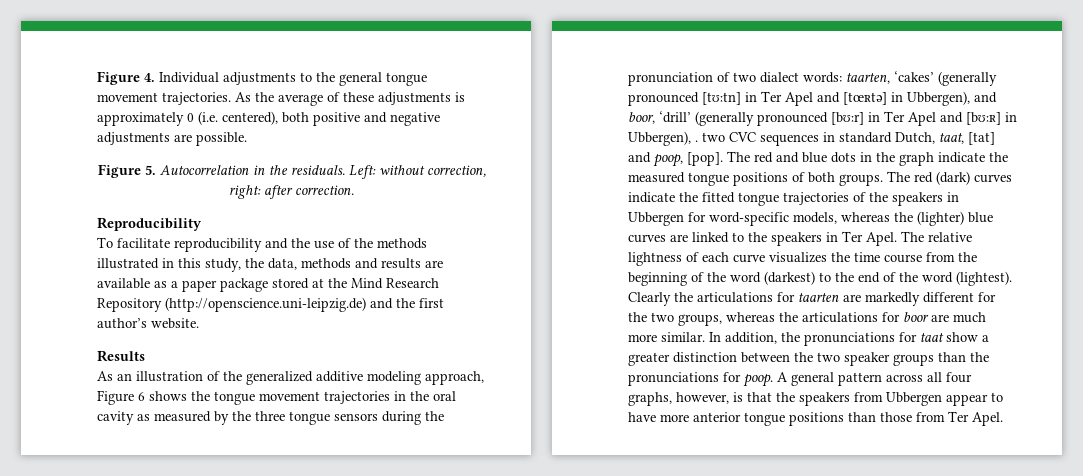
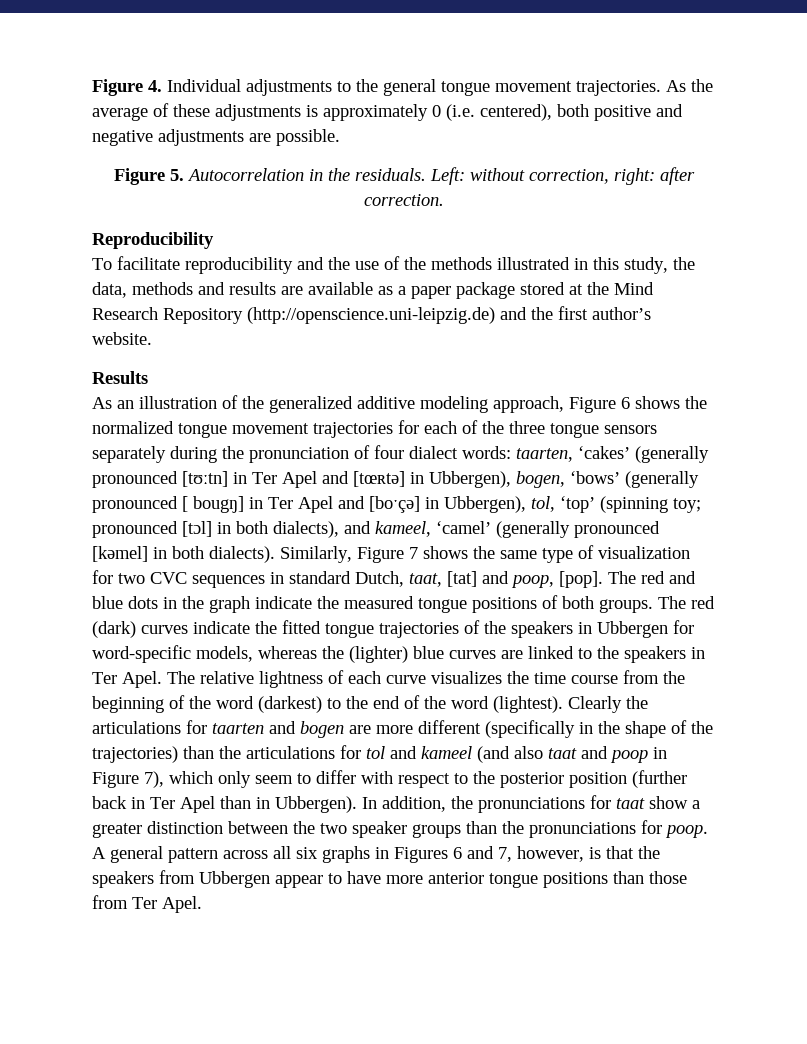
(210, 396) none -> [92,421,174,434] normalized
[394,391,456,401] [97,411,229,425] in the oral cavity as measured by -> [398,420,478,434] for each of
(378, 417) none -> [92,446,166,463] separately
[733,72,756,82] two -> [374,445,404,459] four
[974,92,997,103] [628,111,1017,126] [628,131,698,146] and boor, ‘drill’ (generally pronounced [bʊːr] in Ter Apel and [bʊːʀ] in Ubbergen), . -> [516,471,699,488] [92,496,701,513] [92,521,660,538] [92,545,690,563] [92,570,113,584] bogen, ‘bows’ (generally pronounced [ bougŋ] in Ter Apel and [boˑçə] in Ubbergen), tol, ‘top’ (spinning toy; pronounced [tɔl] in both dialects), and kameel, ‘camel’ (generally pronounced [kəmel] in both dialects). Similarly, Figure 7 shows the same type of visualization for
[843,292,996,306] [628,312,986,326] [628,332,705,342] are markedly different for the two groups, whereas the articulations for boor are much more similar. -> [269,720,713,738] [92,745,667,763] [92,770,687,788] [92,796,357,813] and bogen are more different (specifically in the shape of the trajectories) than the articulations for tol and kameel (and also taat and poop in Figure 7), which only seem to differ with respect to the posterior position (further back in Ter Apel than in Ubbergen).
[946,372,972,383] [628,392,672,406] four graphs, -> [296,846,512,863] six graphs in Figures 6 and 7,

